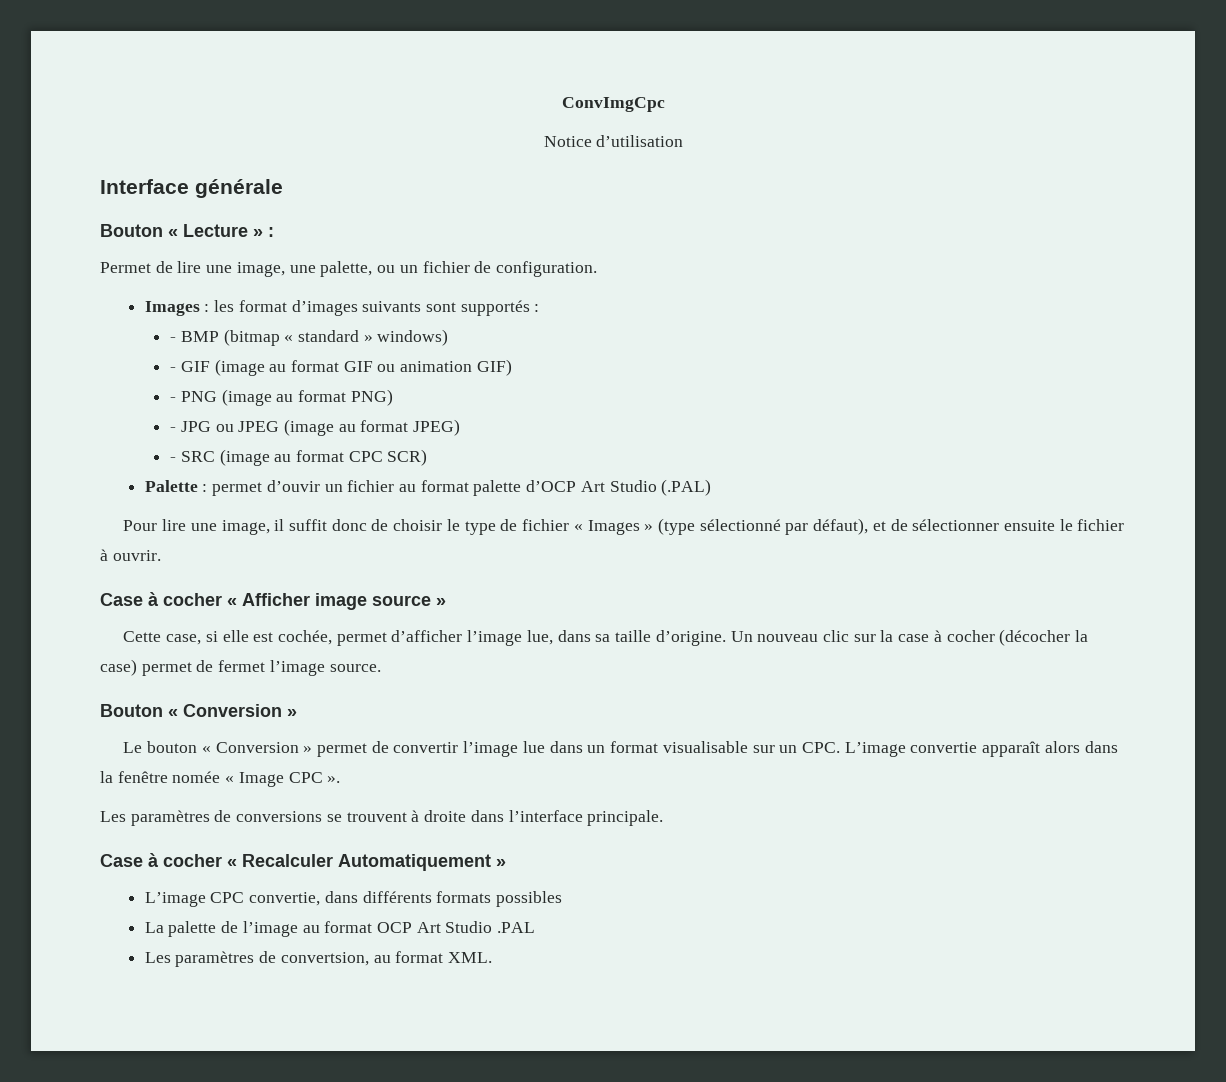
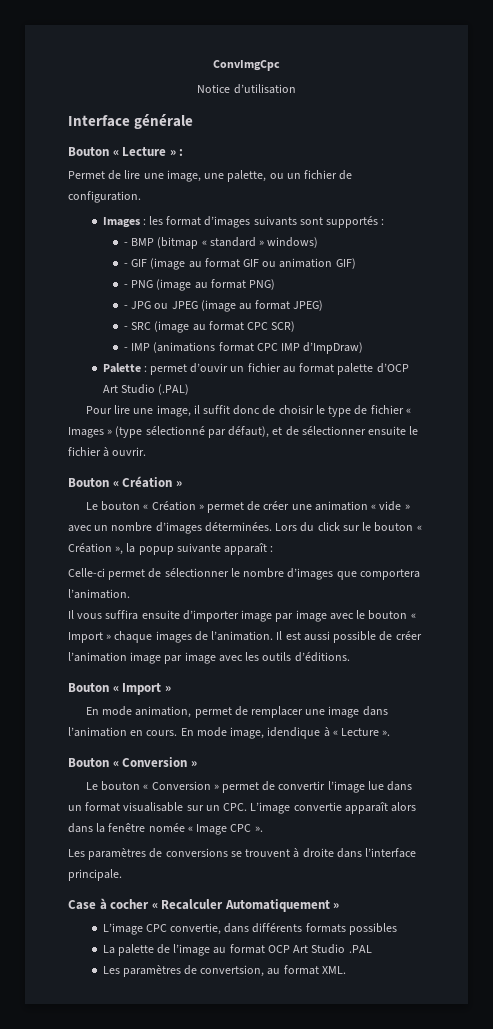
(428, 457) none -> [123,342,364,354] // - IMP (animations format CPC IMP d’ImpDraw)
[100,592,446,610] [123,629,1089,646] [100,659,381,676] Case à cocher « Afficher image source » // Cette case, si elle est cochée, permet d’afficher l’image lue, dans sa taille d’origine. Un nouveau clic sur la case à cocher (décocher la case) permet de fermet l’image source. -> [68,476,182,488] [85,501,410,513] [68,522,422,534] [68,543,274,555] [68,568,420,580] [68,589,130,599] [68,610,416,622] [68,631,422,643] [68,652,350,664] [68,683,171,695] [85,706,388,718] [68,727,391,739] Bouton « Création » // Le bouton « Création » permet de créer une animation « vide » avec un nombre d’images déterminées. Lors du click sur le bouton « Création », la popup suivante apparaît : // Celle-ci permet de sélectionner le nombre d’images que comportera l’animation. // Il vous suffira ensuite d’importer image par image avec le bouton « Import » chaque images de l’animation. Il est aussi possible de créer l’animation image par image avec les outils d’éditions. // Bouton « Import » // En mode animation, permet de remplacer une image dans l’animation en cours. En mode image, idendique à « Lecture ».

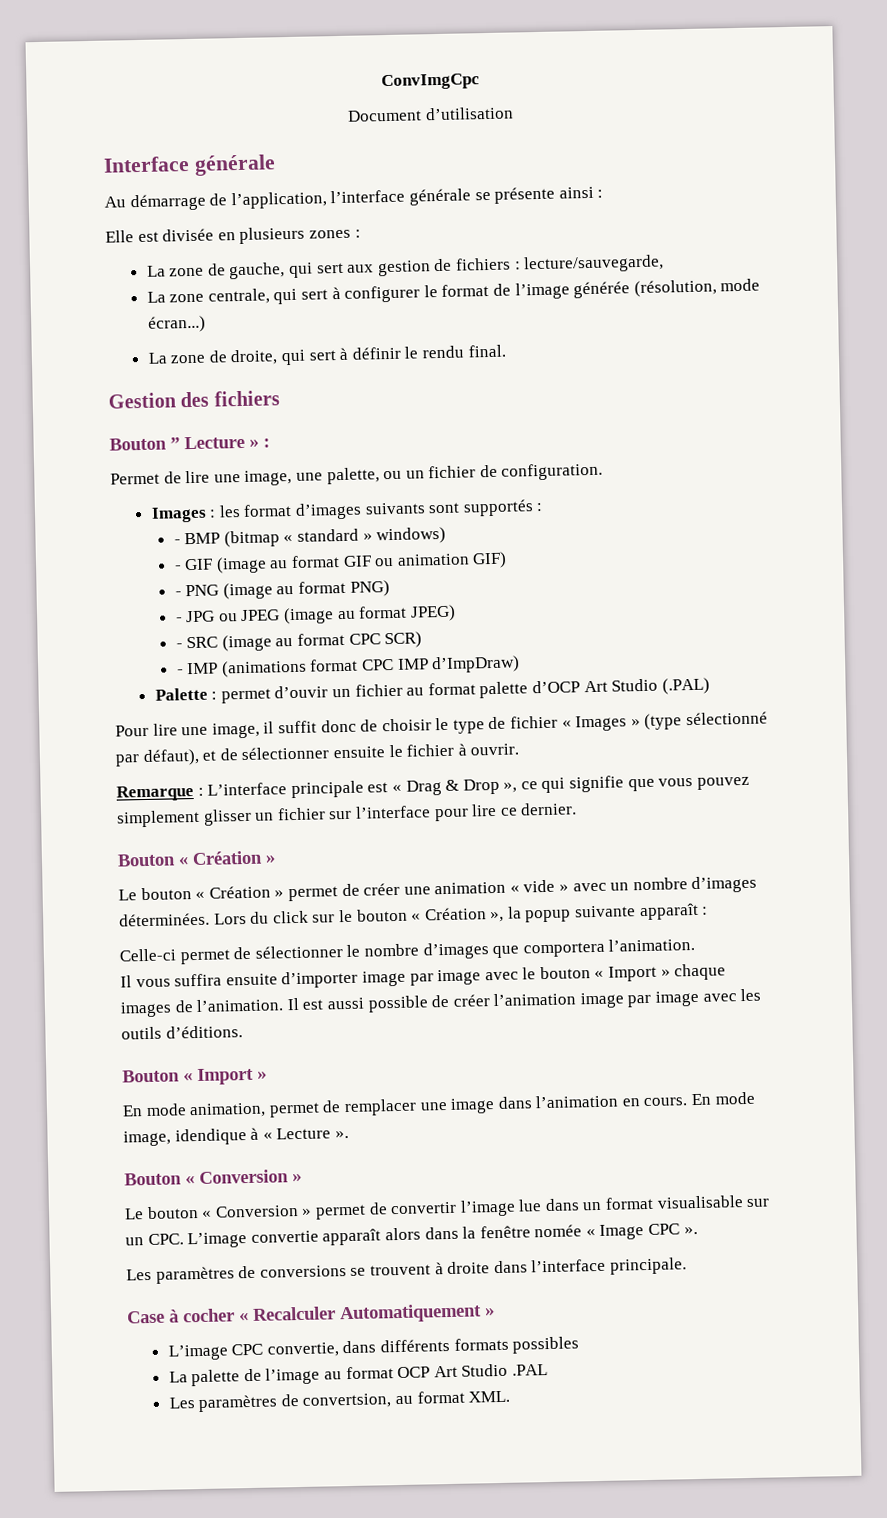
[197,84,231,93] Notice -> [347,109,423,122] Document
[68,147,119,156] // Bouton « -> [104,186,604,212] [105,226,361,244] [146,254,665,280] [146,278,761,305] [147,315,206,333] [147,344,506,366] [108,390,280,409] [109,437,180,451] // Au démarrage de l’application, l’interface générale se présente ainsi : // Elle est divisée en plusieurs zones : // La zone de gauche, qui sert aux gestion de fichiers : lecture/sauvegarde, // La zone centrale, qui sert à configurer le format de l’image générée (résolution, mode écran...) // La zone de droite, qui sert à définir le rendu final. // Gestion des fichiers // Bouton ”
(147, 451) none -> [116,775,750,802] [116,802,578,828] // Remarque : L’interface principale est « Drag & Drop », ce qui signifie que vous pouvez simplement glisser un fichier sur l’interface pour lire ce dernier.

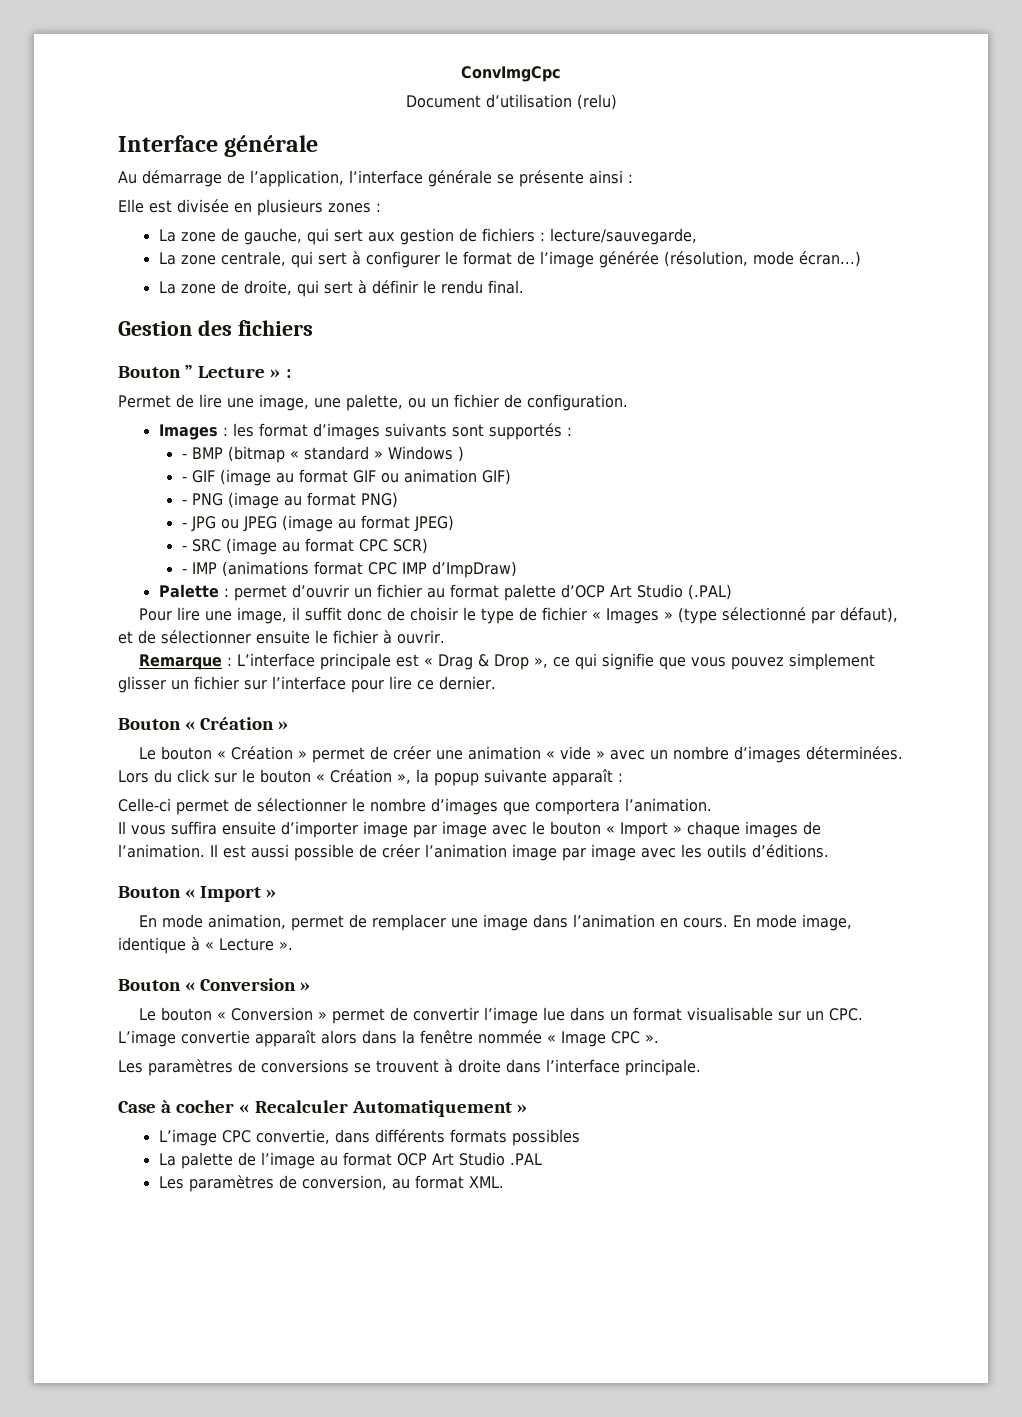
(514, 113) none -> [576,94,617,110] (relu)
[376,526,447,545] windows) -> [387,446,464,462] Windows )
[274,685,329,699] d’ouvir -> [291,584,349,598] d’ouvrir
[174,1128,247,1146] idendique -> [118,937,186,954] identique
[534,1224,583,1238] nomée -> [478,1030,542,1044] nommée
[302,1393,392,1409] convertsion, -> [301,1175,387,1190] conversion,

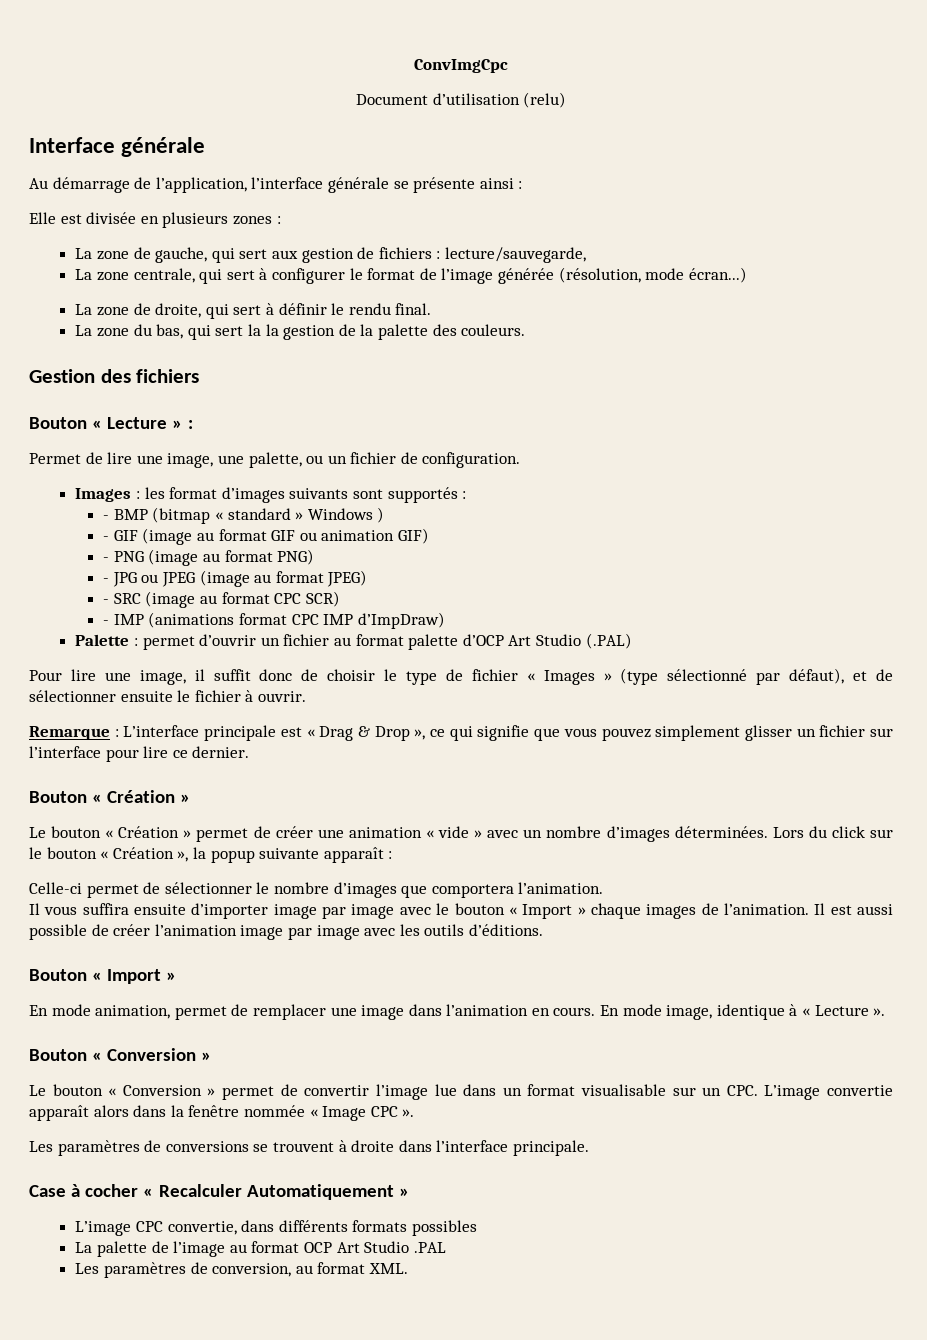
(524, 287) none -> [75,324,526,340] // La zone du bas, qui sert la la gestion de la palette des couleurs.
[185,365,194,378] ” -> [92,420,103,429] «

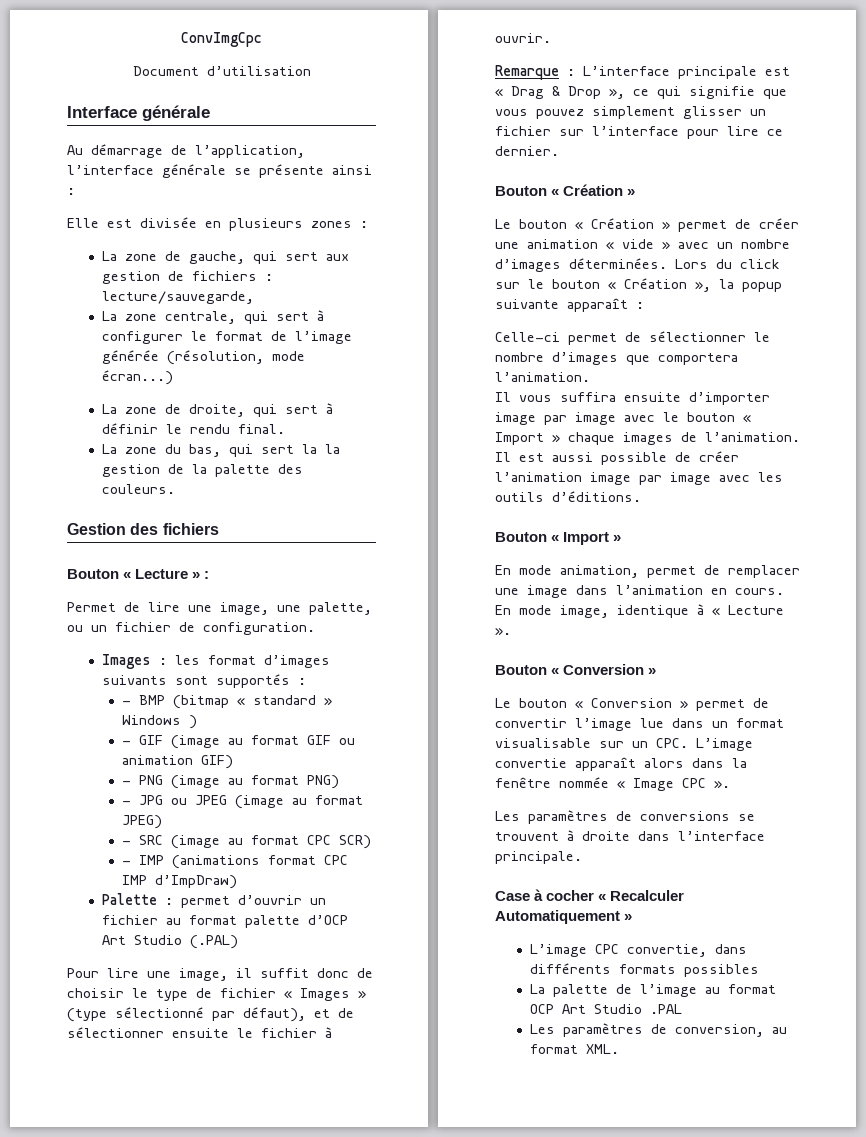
[523,92,567,108] (relu) -> (311, 71) none

